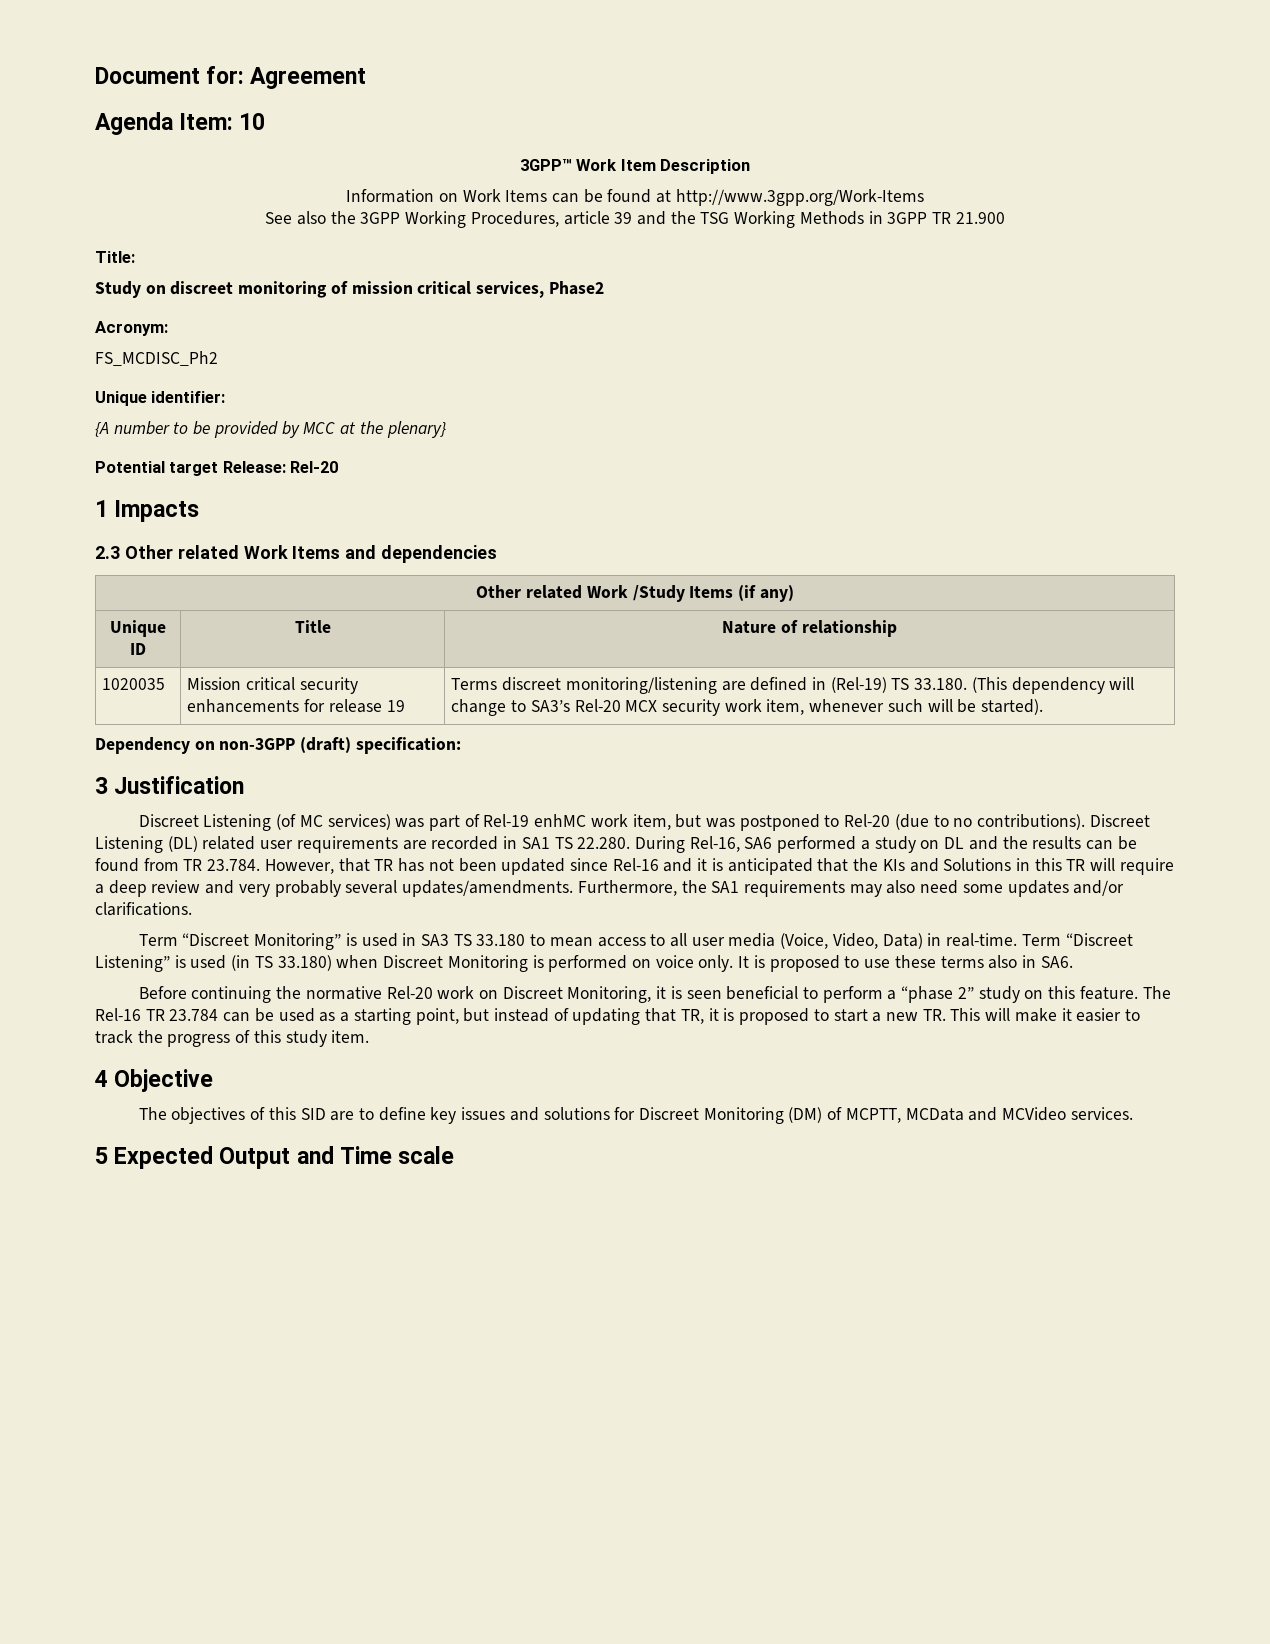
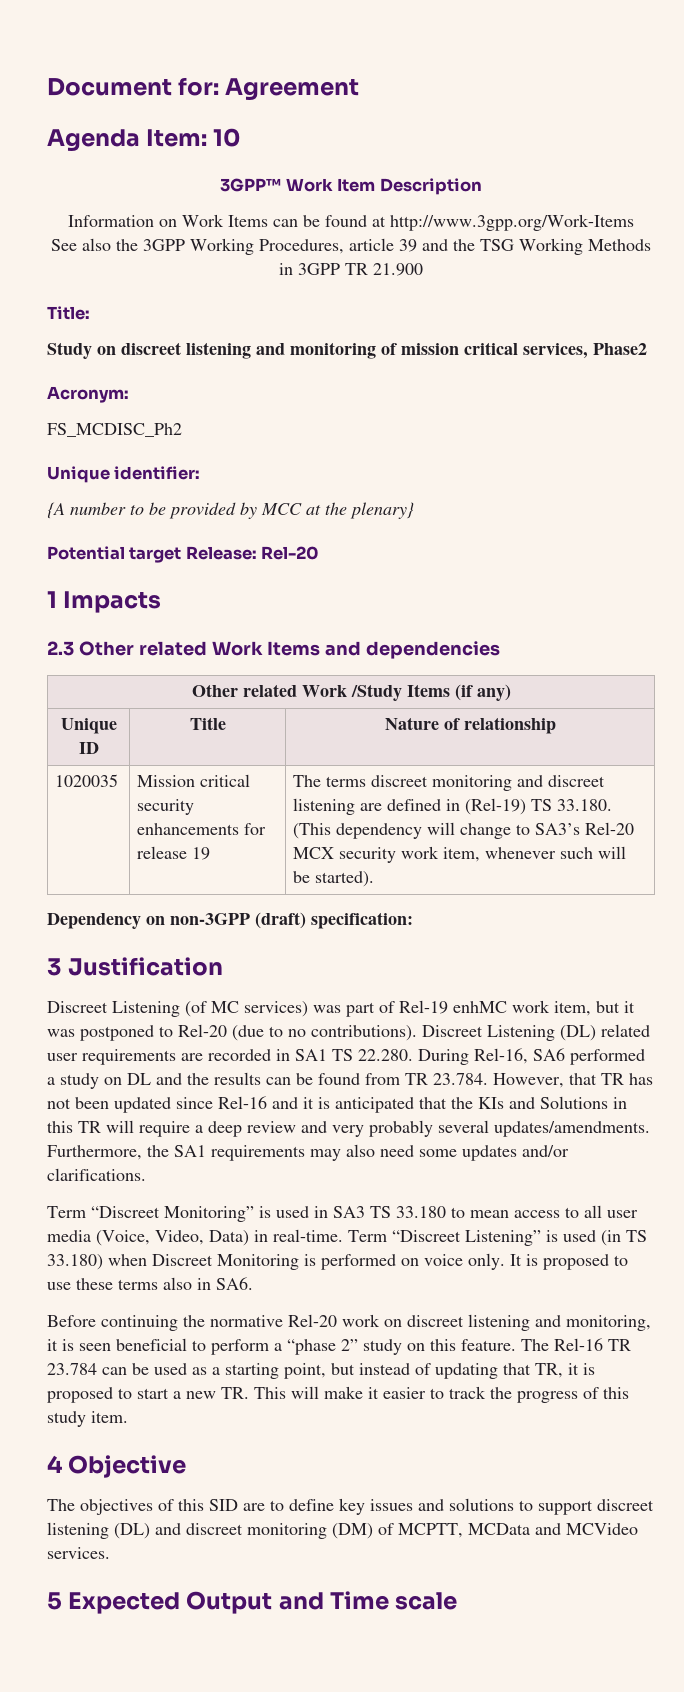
(234, 288) none -> [186,342,285,359] listening and
[451,677,717,694] Terms discreet monitoring/listening -> [292,775,605,791] [292,798,355,815] The terms discreet monitoring and discreet listening
(702, 821) none -> [624,1001,635,1013] it
[502,986,652,1003] Discreet Monitoring, -> [407,1314,651,1331] discreet listening and monitoring,
[614,1107,784,1124] for Discreet Monitoring -> [519,1499,654,1515] [47,1522,327,1539] to support discreet listening (DL) and discreet monitoring

